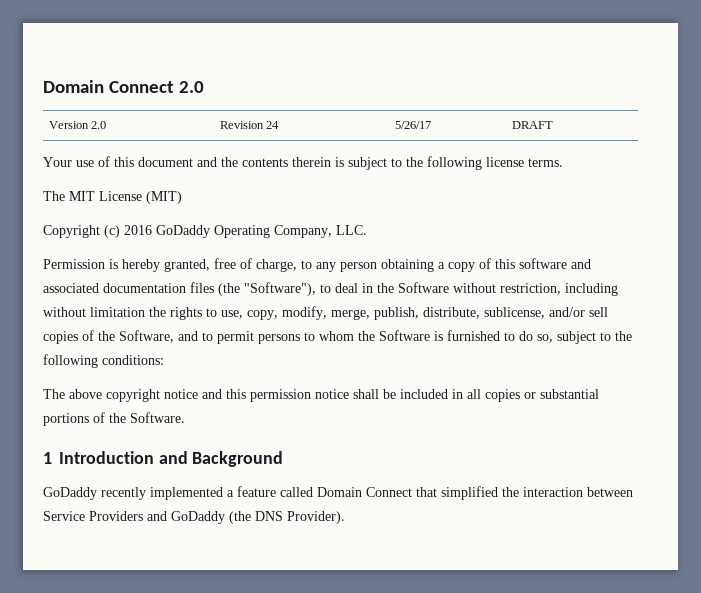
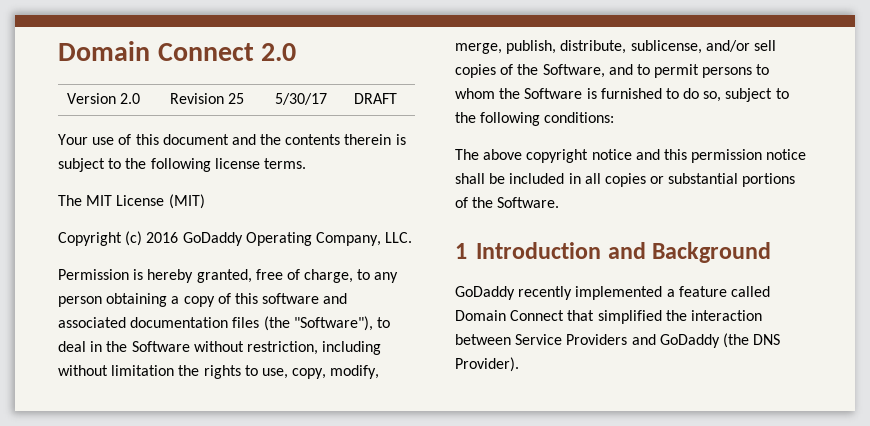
[266,121,280,129] [395,121,432,129] 24 | 5/26/17 -> [228,93,245,104] [275,93,328,105] 25 | 5/30/17

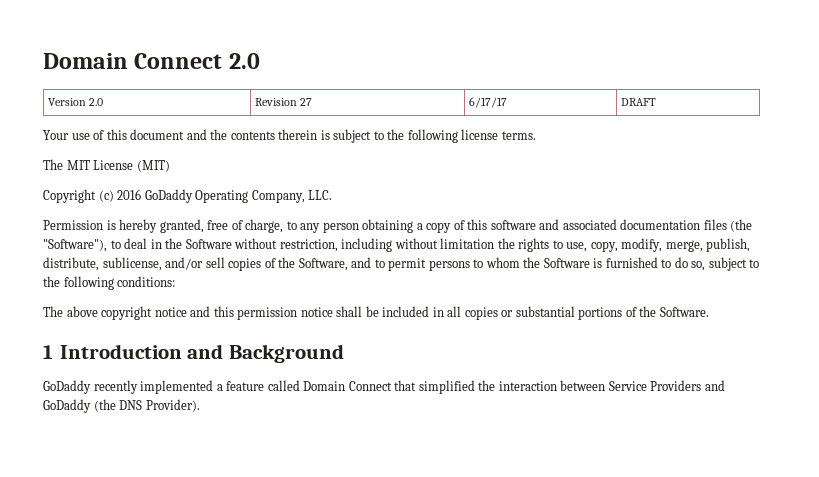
[228,93,245,104] [275,93,328,105] 25 | 5/30/17 -> [300,98,313,106] [469,97,508,108] 27 | 6/17/17

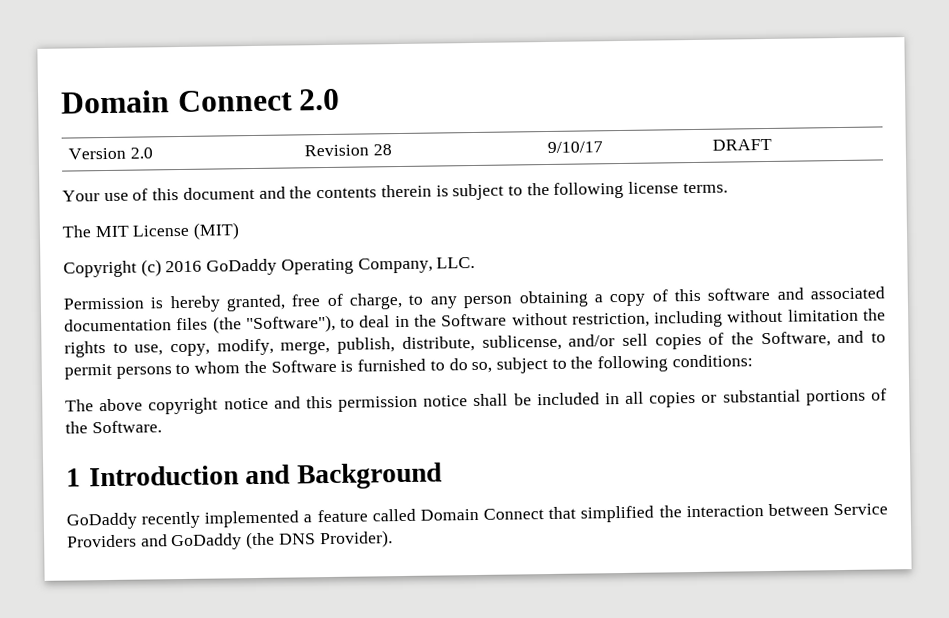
[300,98,313,106] [469,97,508,108] 27 | 6/17/17 -> [373,144,393,156] [547,141,604,153] 28 | 9/10/17

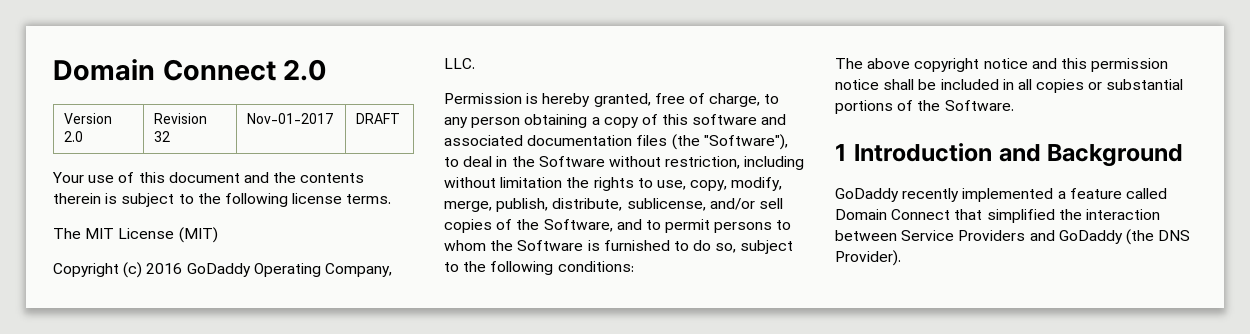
[373,144,393,156] [547,141,604,153] 28 | 9/10/17 -> [154,131,171,142] [247,113,334,124] 32 | Nov-01-2017

